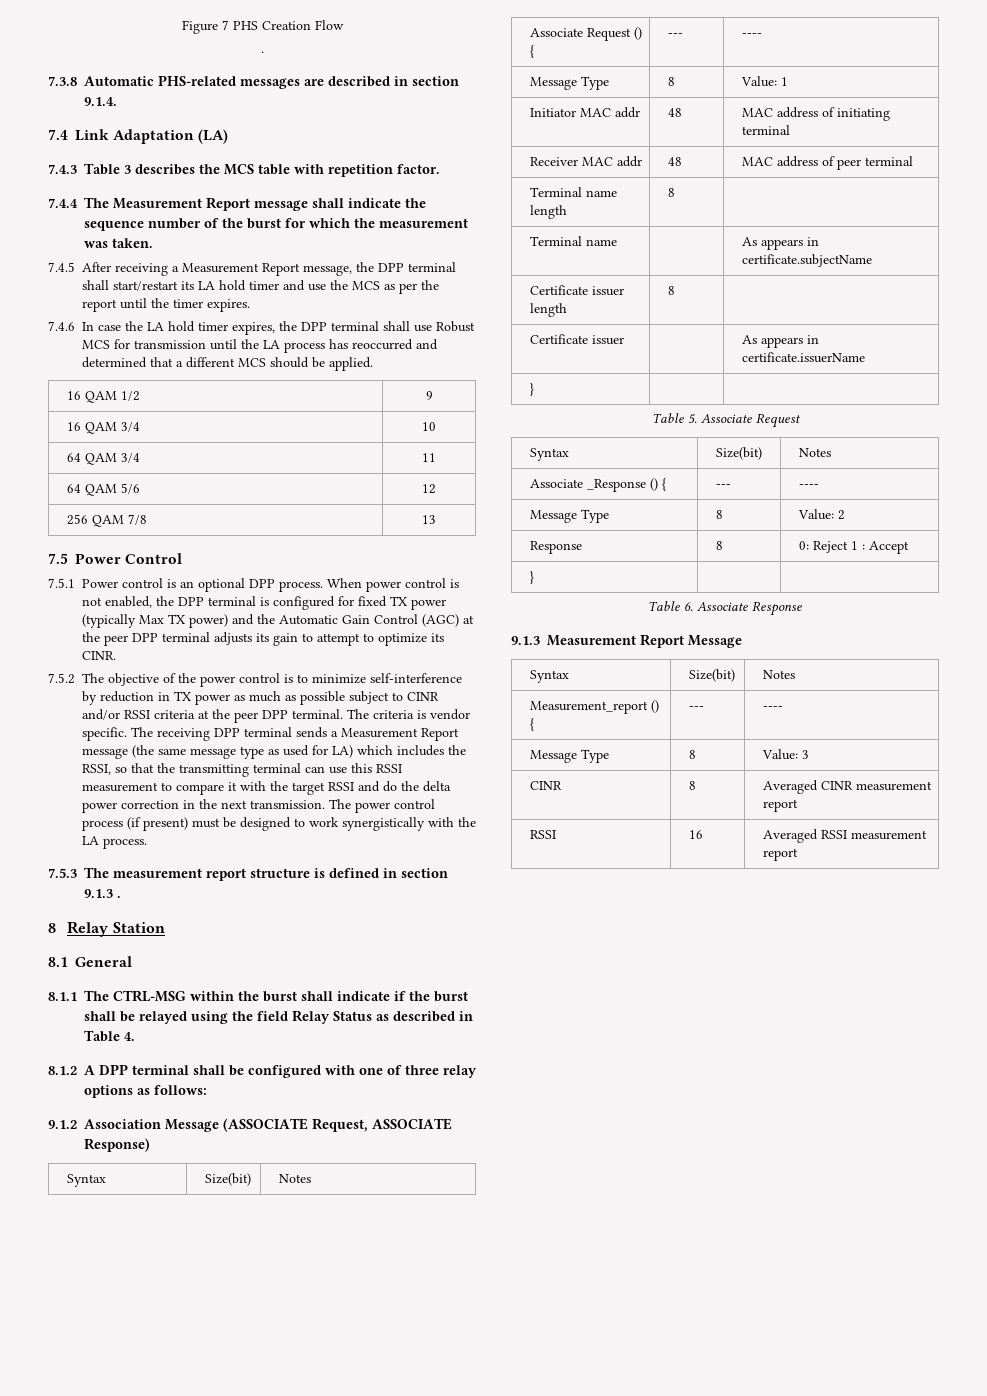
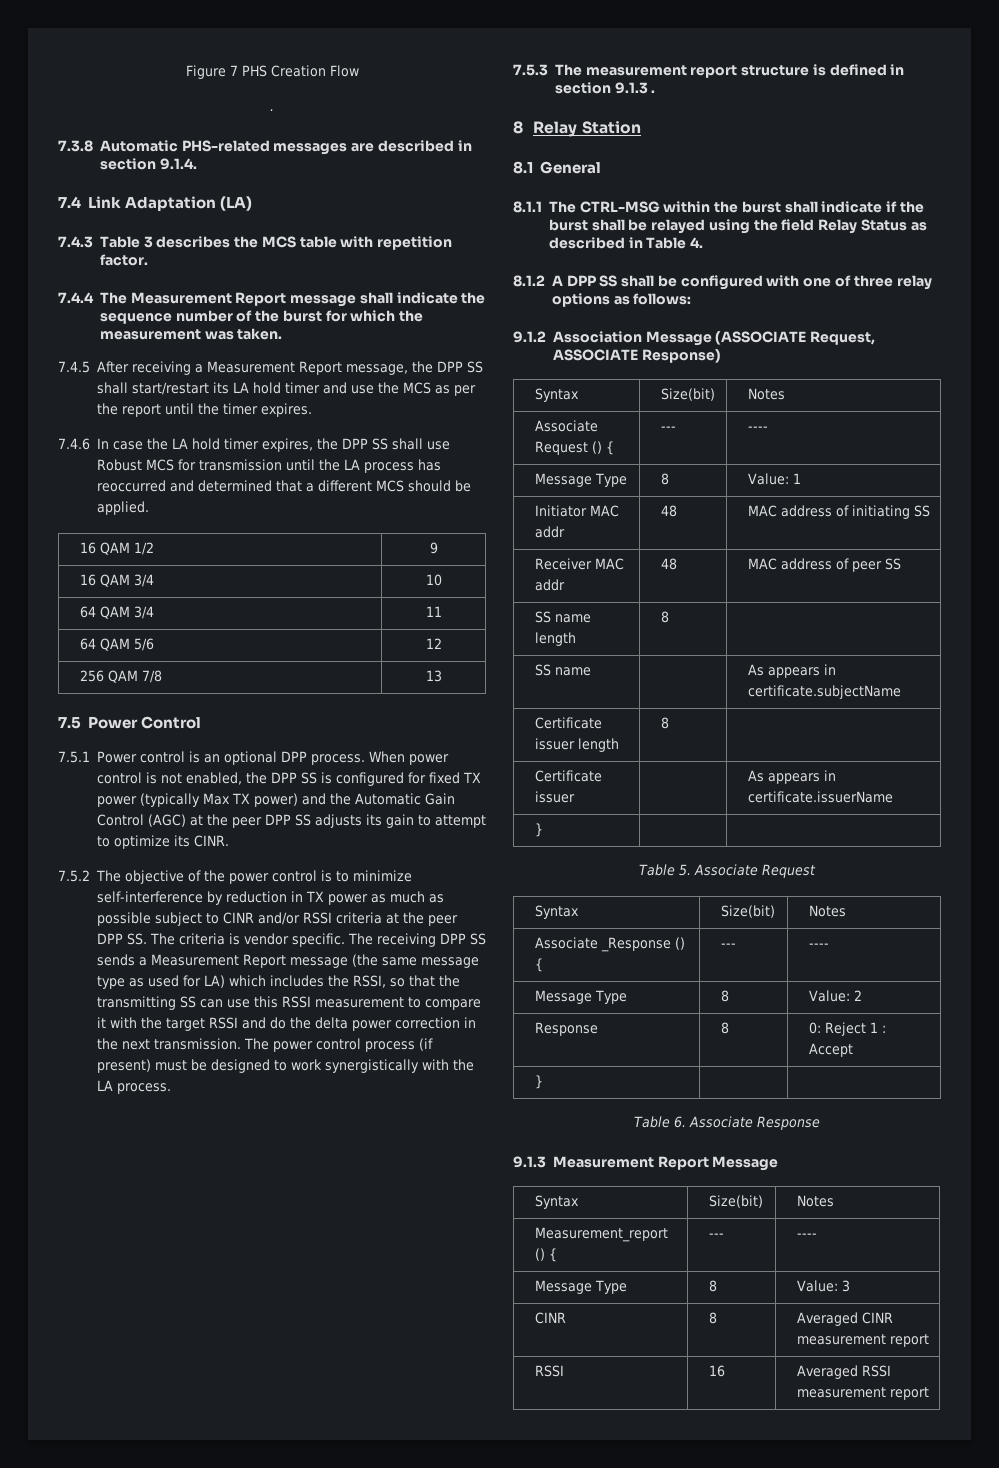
[408,262,456,272] terminal -> [466,361,483,373] SS
[331,321,379,331] terminal -> [371,438,388,450] SS
[208,596,256,606] terminal -> [300,772,317,784] SS
[162,632,210,642] terminal -> [294,814,311,826] SS
[292,709,343,719] terminal. -> [126,933,147,945] SS.
[244,727,292,737] terminal -> [469,933,486,945] SS
[253,763,301,773] terminal -> [179,996,196,1008] SS
[132,1065,189,1075] terminal -> [599,275,618,287] SS
[742,125,791,135] terminal -> [914,505,931,517] SS
[865,156,914,166] [530,187,583,197] terminal // Terminal -> [885,558,902,570] [535,611,552,623] SS // SS
[530,236,583,246] Terminal -> [535,664,552,676] SS

